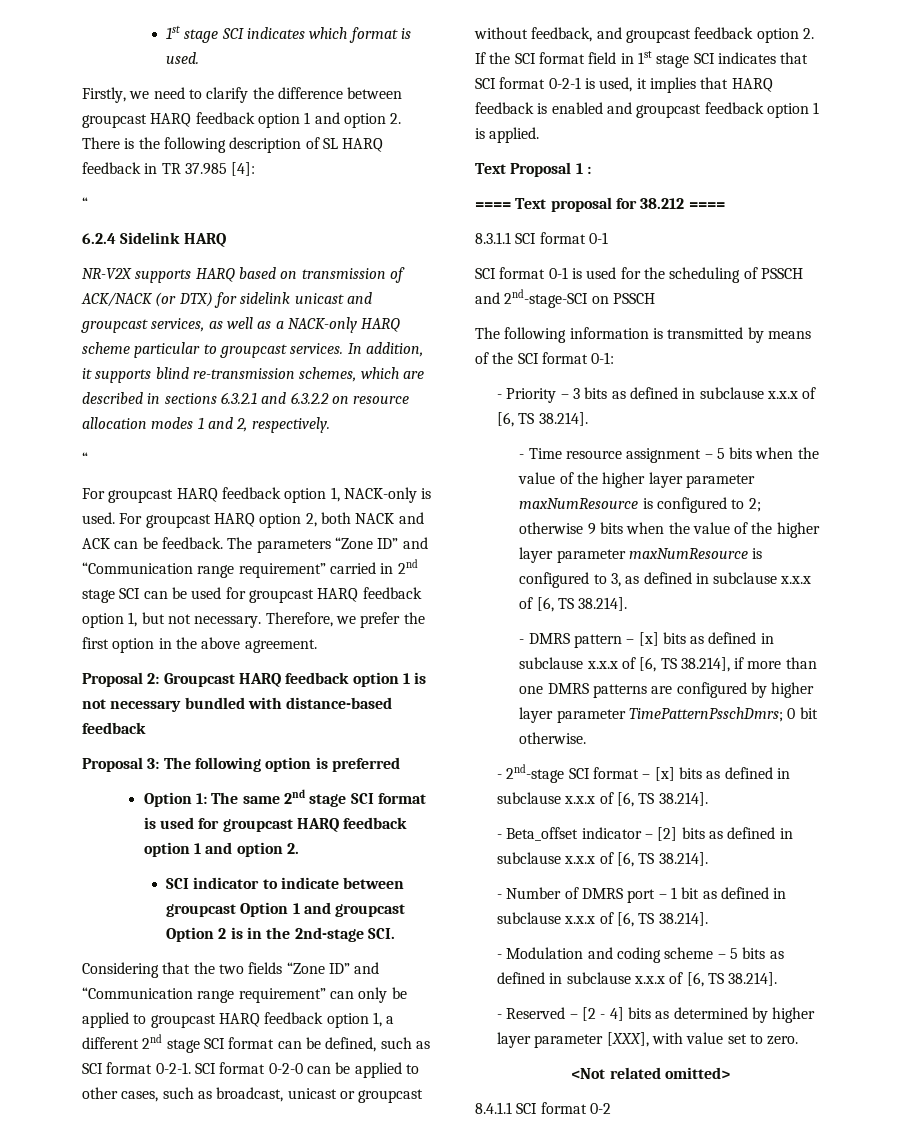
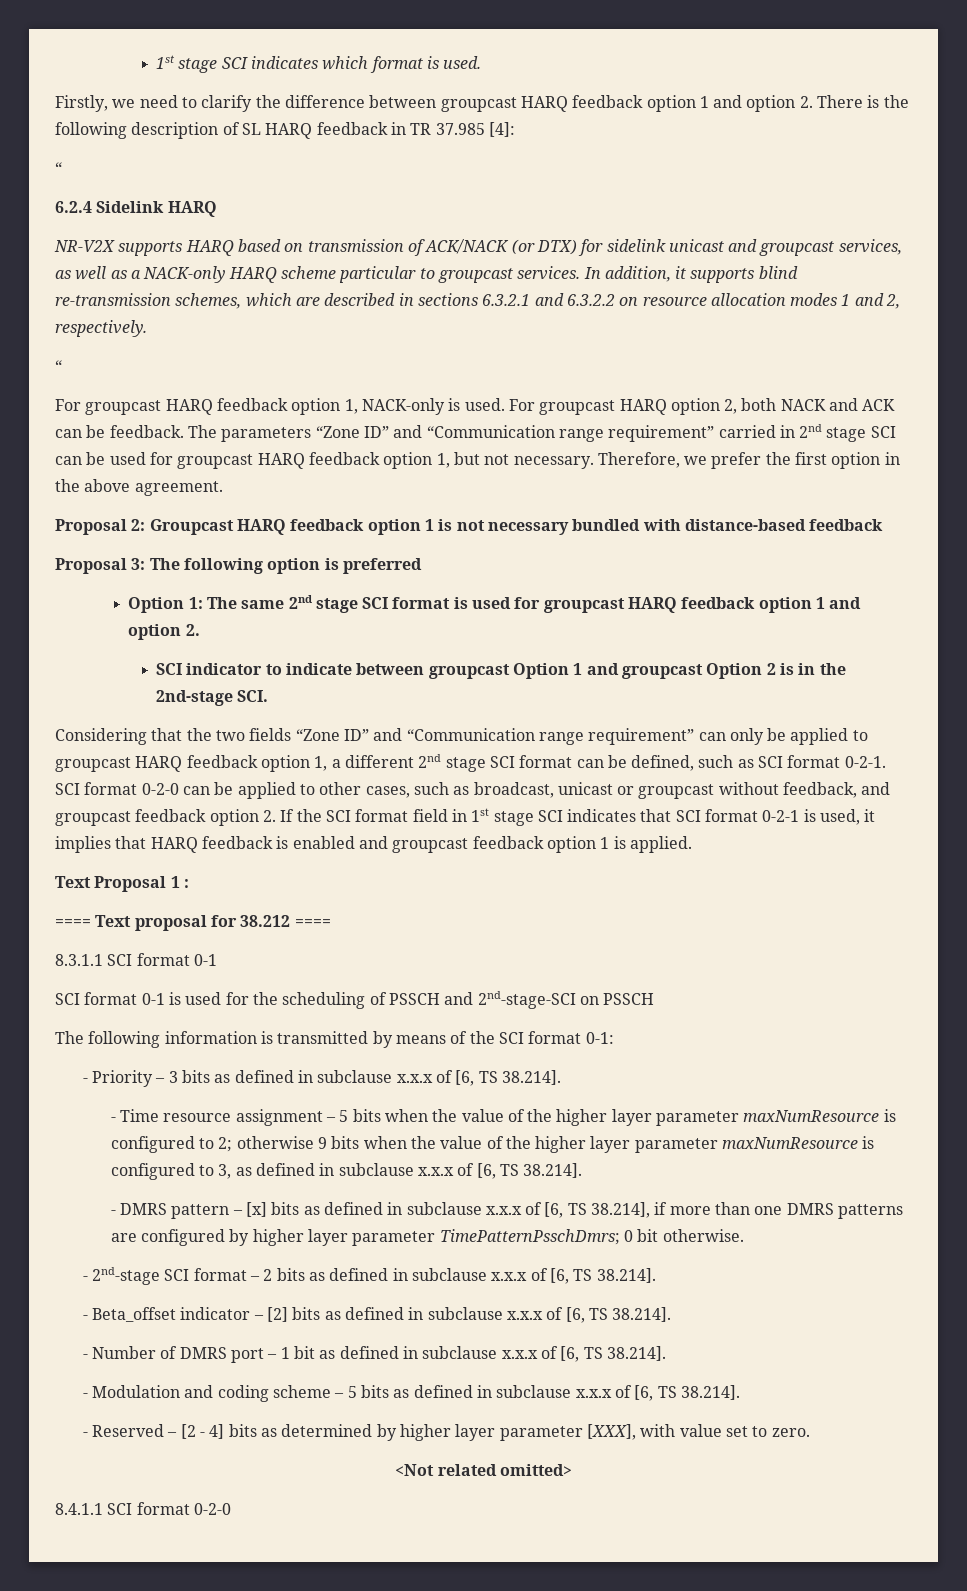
[654,767,675,781] [x] -> [263,1269,273,1281] 2
[589,1103,611,1114] 0-2 -> [193,1503,231,1515] 0-2-0

